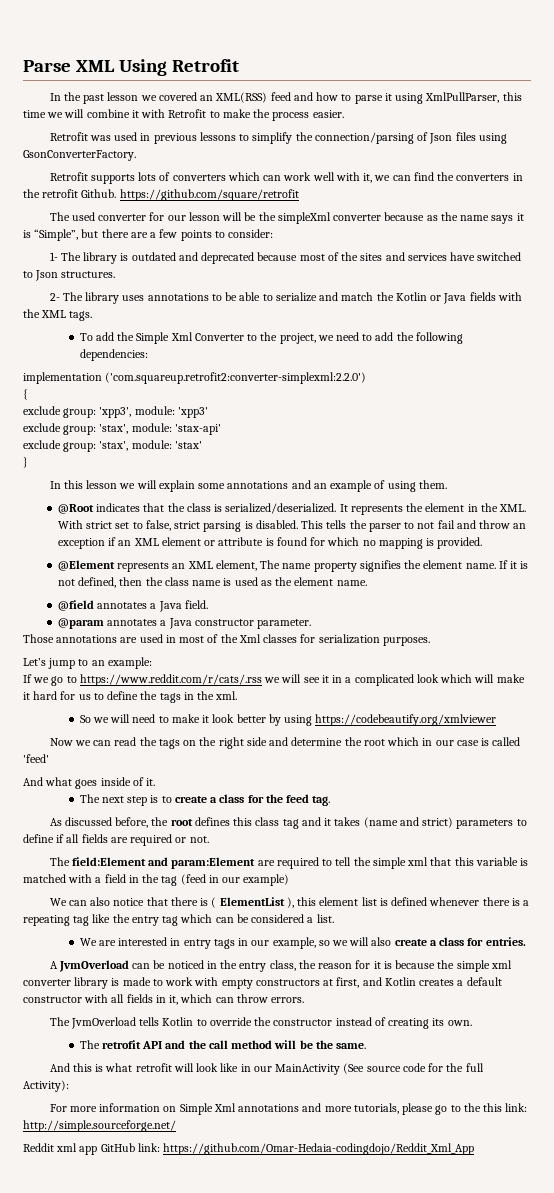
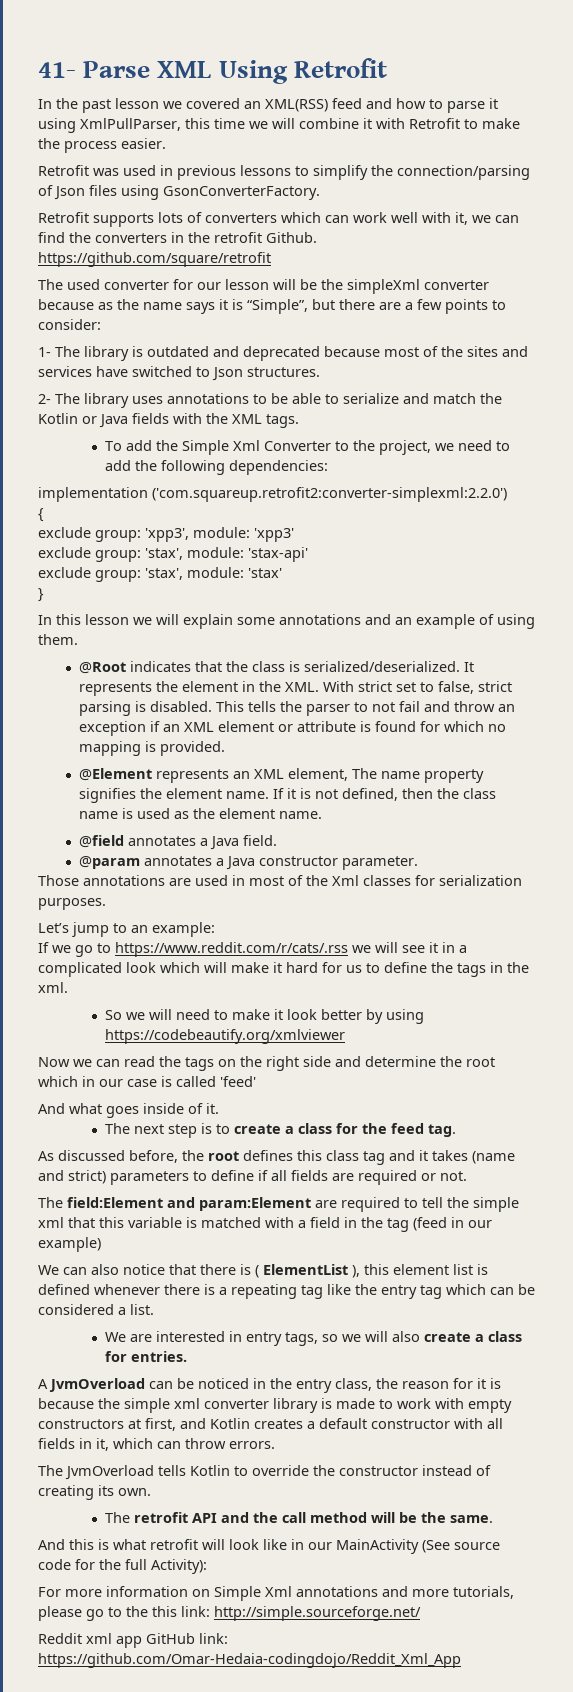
(23, 66) none -> [38,62,76,78] 41-
[213,937,316,949] tags in our example, -> [284,1332,318,1346] tags,

